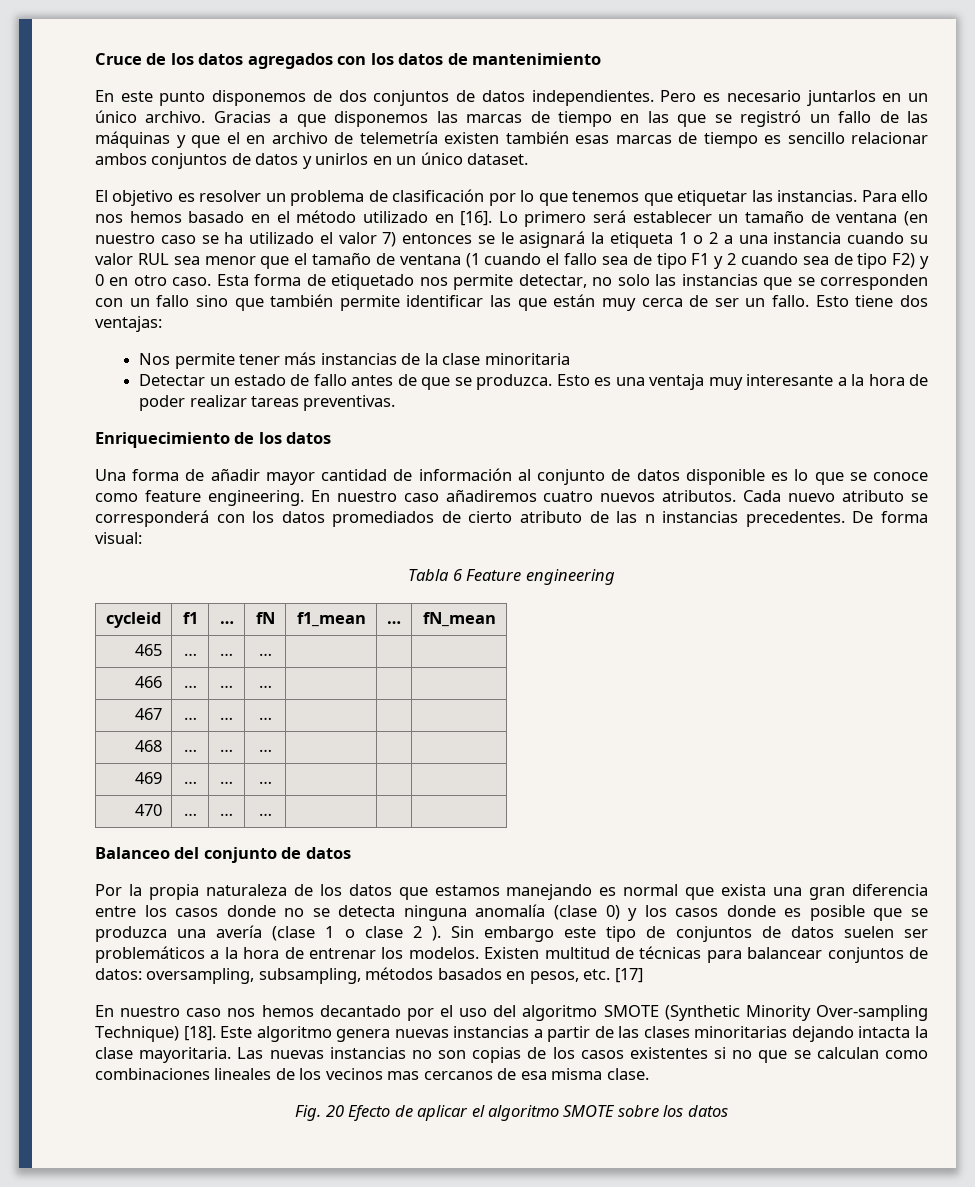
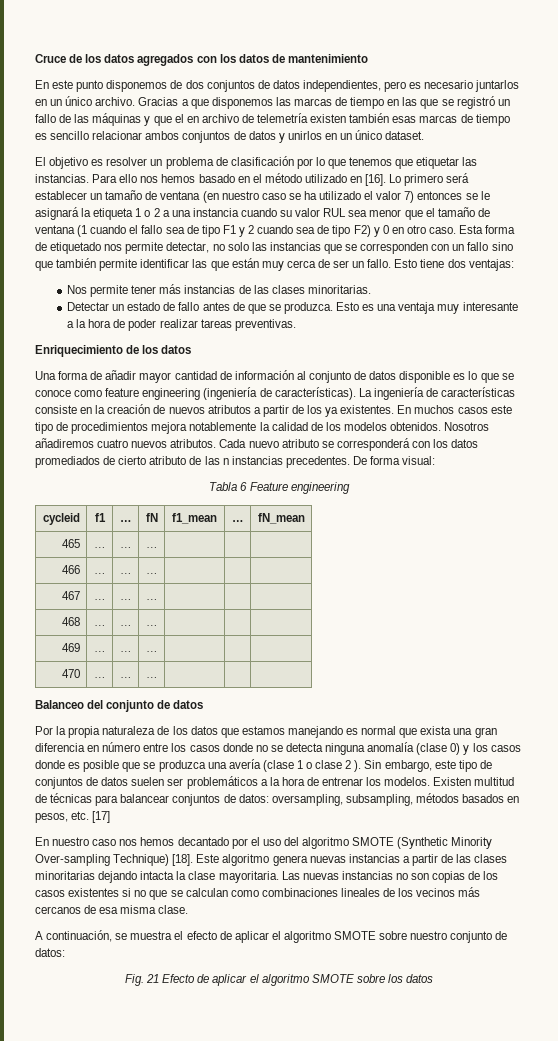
[531,90,697,106] independientes. Pero -> [302,80,407,92] independientes, pero
[424,353,570,365] la clase minoritaria -> [253,285,371,294] las clases minoritarias.
[207,490,439,506] engineering. En nuestro caso -> [142,387,516,400] [35,404,512,417] [35,422,490,434] engineering (ingeniería de características). La ingeniería de características consiste en la creación de nuevos atributos a partir de los ya existentes. En muchos casos este tipo de procedimientos mejora notablemente la calidad de los modelos obtenidos. Nosotros
(928, 890) none -> [87,742,141,752] en número
[484,926,555,942] embargo -> [384,760,432,772] embargo,
[387,1071,420,1080] mas -> [458,887,481,897] más
(649, 1074) none -> [35,930,508,943] [35,948,65,957] // A continuación, se muestra el efecto de aplicar el algoritmo SMOTE sobre nuestro conjunto de datos:
[325,1105,344,1117] 20 -> [146,974,160,983] 21

